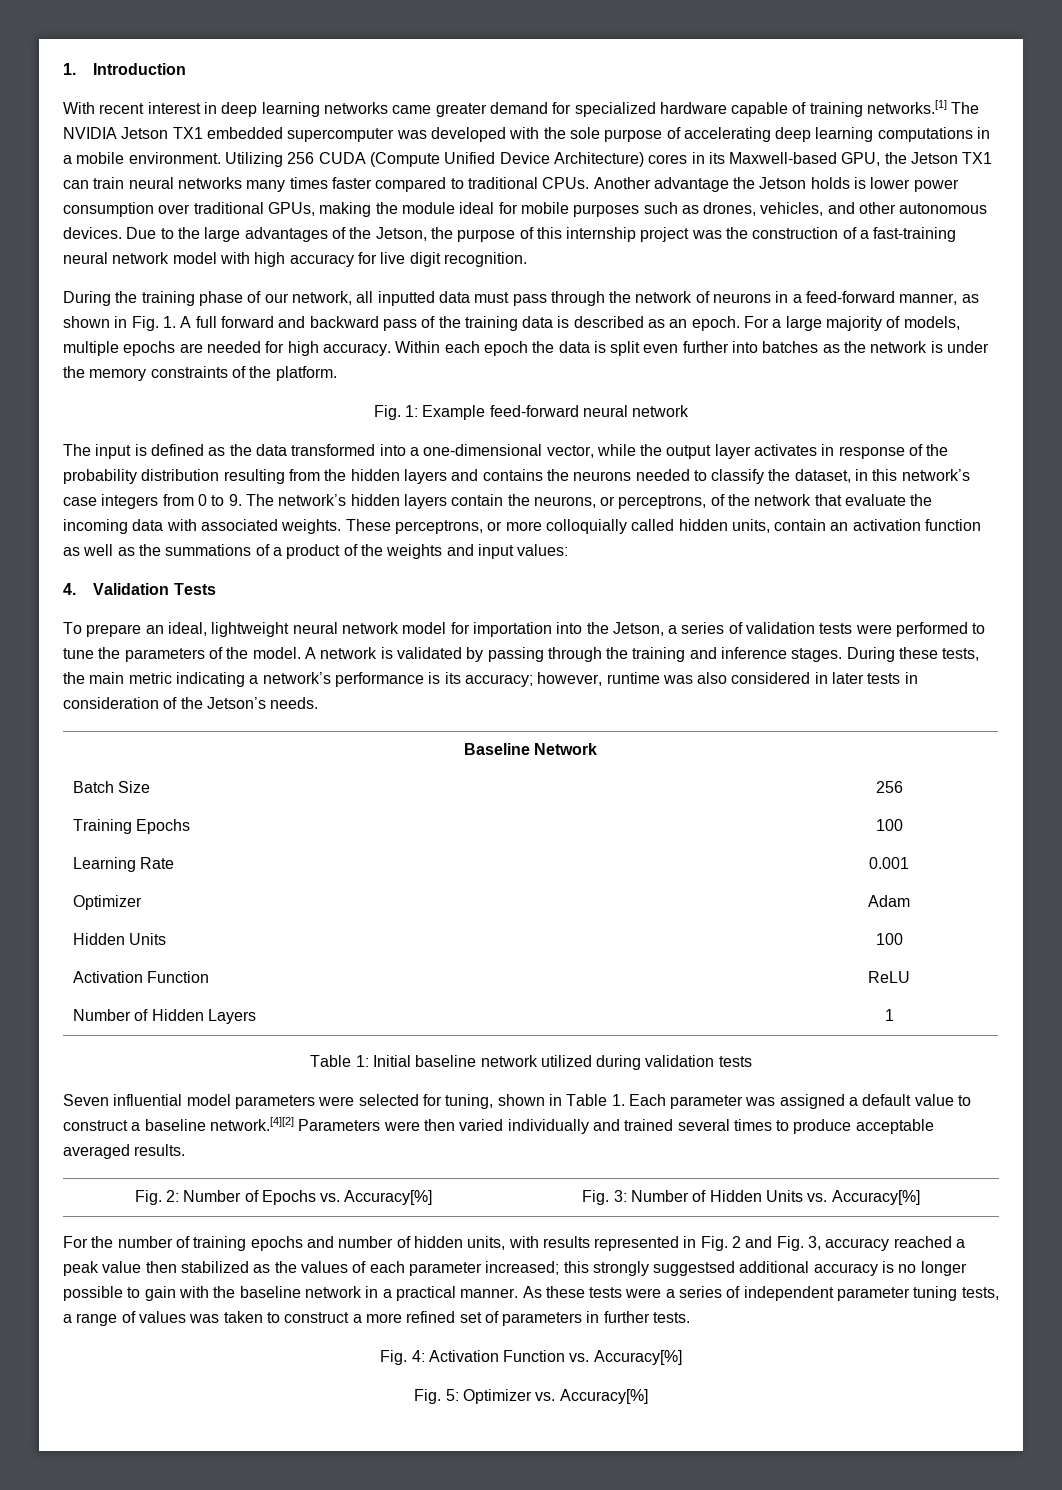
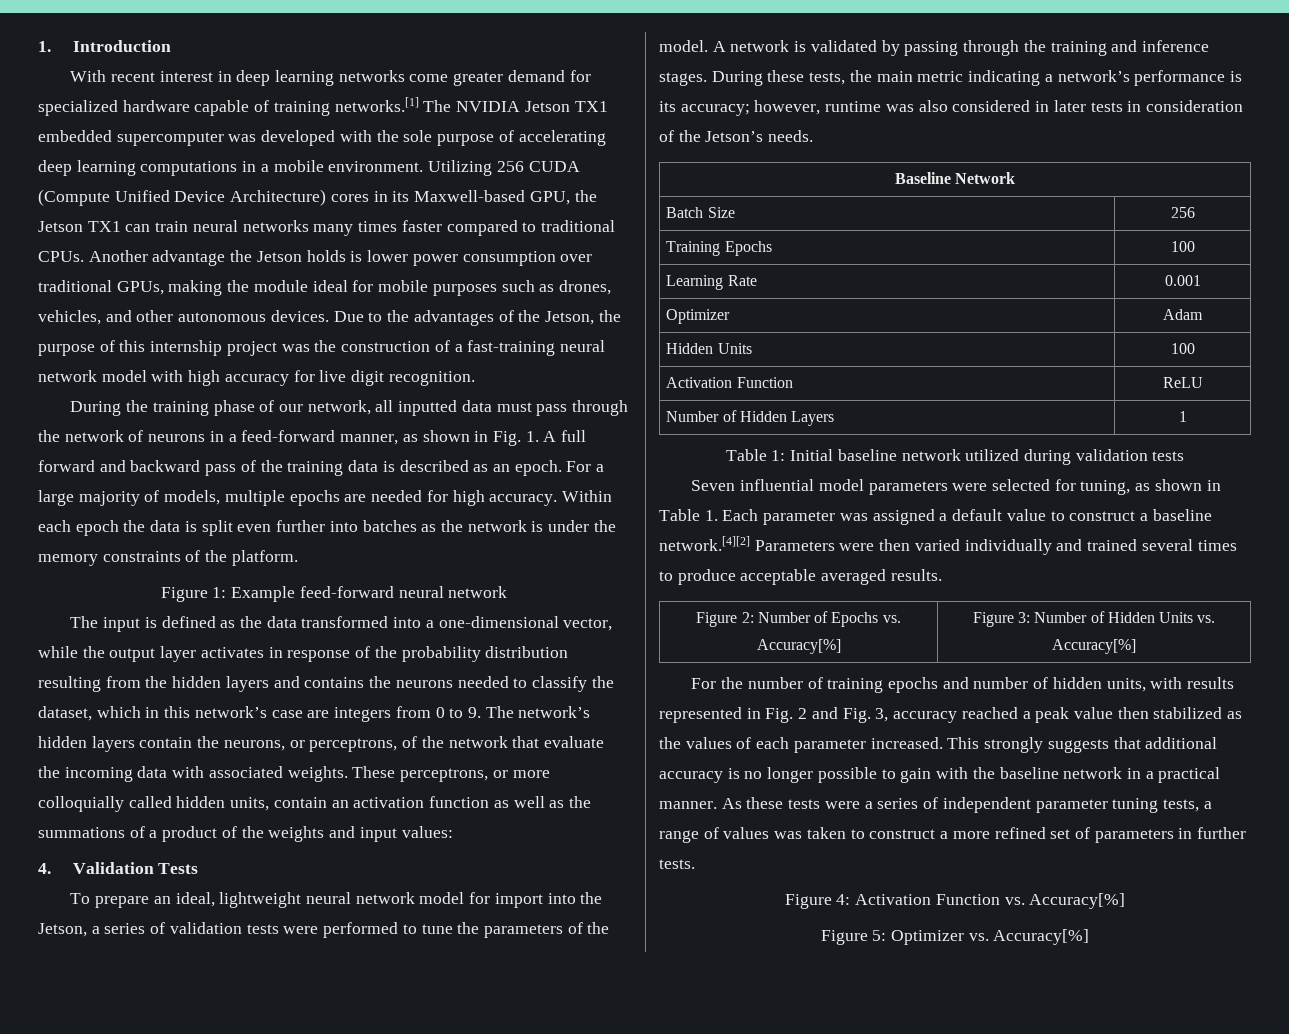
[392,105,432,114] came -> [409,74,449,82] come
[204,227,241,242] large -> (410, 316) none
[373,405,401,420] Fig. -> [160,587,208,602] Figure
(851, 476) none -> [96,706,141,718] which
(97, 501) none -> [307,710,330,718] are
[472,622,552,637] importation -> [494,893,543,908] import
(494, 1101) none -> [1135,483,1151,491] as
[134,1190,162,1205] Fig. -> [696,612,738,627] Figure
[582,1190,610,1205] Fig. -> [972,612,1014,627] Figure
[485,1261,736,1276] increased; this strongly suggestsed -> [870,737,1141,753] increased. This strongly suggests that
[380,1350,408,1365] Fig. -> [784,894,832,909] Figure
[414,1389,442,1404] Fig. -> [820,930,868,945] Figure

